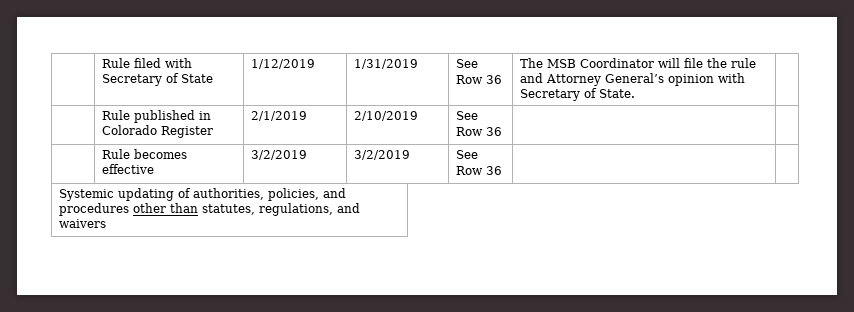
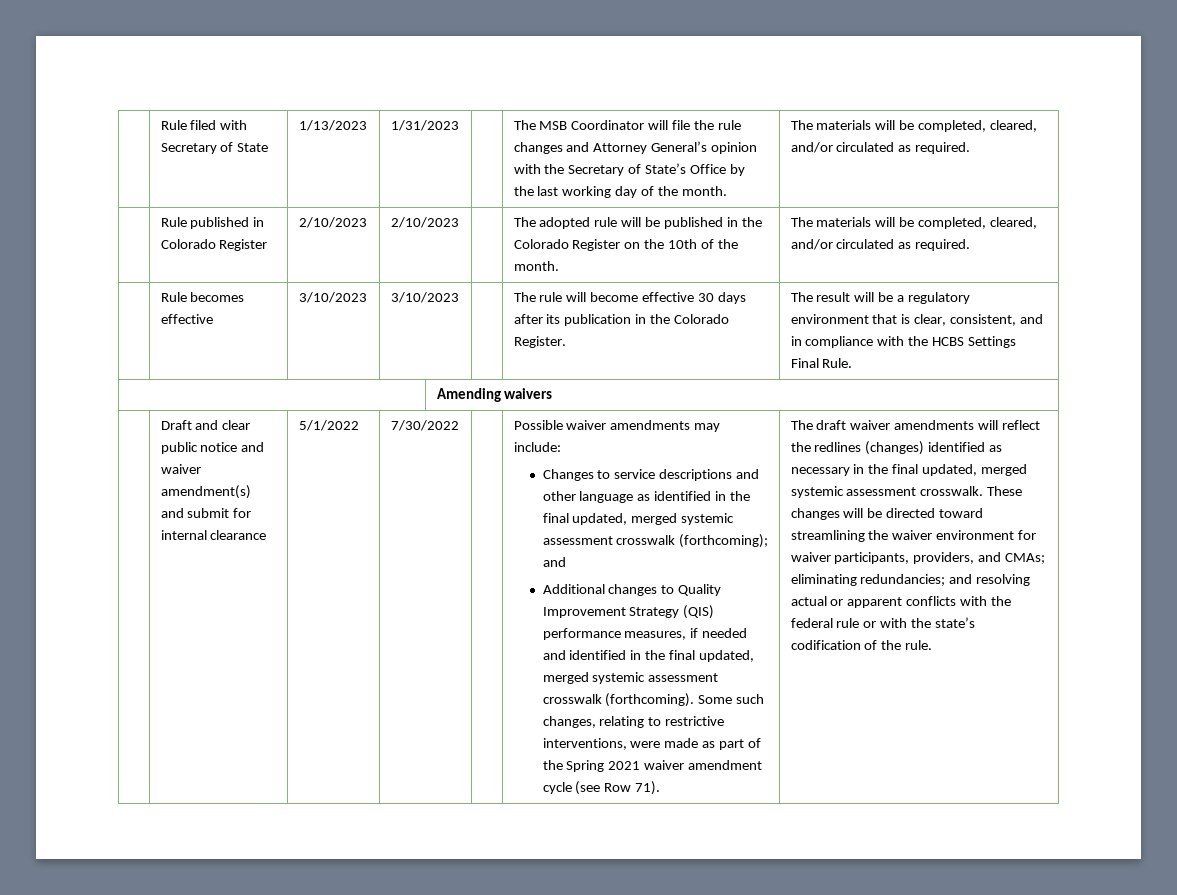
[251,59,316,69] [354,59,419,69] [456,59,479,68] [456,75,503,84] 1/12/2019 | 1/31/2019 | See Row 36 -> [298,120,367,131] [390,120,459,131] 1/13/2023 | 1/31/2023 |
(757, 63) none -> [513,142,563,154] changes
[520,88,636,101] Secretary of State. | -> [544,163,746,176] [513,186,728,198] [790,120,1038,132] [790,142,971,154] the Secretary of State’s Office by the last working day of the month. | The materials will be completed, cleared, and/or circulated as required.
[251,111,308,121] [354,111,419,121] [456,111,479,120] [456,127,503,136] [102,149,188,159] [102,164,155,174] [251,150,308,160] [354,150,411,160] [456,150,479,159] [456,166,503,175] [59,188,347,201] [59,203,361,216] [59,219,107,228] 2/1/2019 | 2/10/2019 | See Row 36 | | // | Rule becomes effective | 3/2/2019 | 3/2/2019 | See Row 36 | | // Systemic updating of authorities, policies, and procedures other than statutes, regulations, and waivers -> [298,217,367,228] [390,217,459,228] [513,217,762,229] [513,239,739,251] [513,261,559,271] [790,217,1038,229] [790,239,971,251] [160,292,245,302] [160,314,213,324] [298,292,367,303] [390,292,459,303] [513,292,747,304] [513,314,730,326] [513,336,566,348] [790,292,971,304] [790,314,1044,326] [790,336,1017,348] [790,358,853,368] [436,388,553,402] [160,420,251,430] [160,442,265,454] [160,464,201,474] [160,485,251,499] [160,508,252,518] [160,530,267,540] [298,420,359,431] [390,420,459,431] [513,420,721,432] [513,442,561,452] [542,469,760,481] [542,491,751,503] [542,513,735,525] [542,534,769,548] [542,557,566,567] [542,584,722,596] [542,605,715,619] [542,628,748,640] [542,650,755,662] [542,672,719,684] [542,693,765,707] [542,716,725,728] [542,738,762,750] [542,760,763,772] [542,781,661,795] [790,420,1041,430] [790,441,1003,455] [790,464,1028,476] [790,486,1023,498] [790,508,984,520] [790,530,1037,542] [790,552,1046,564] [790,574,1031,586] [790,596,1012,608] [790,617,976,628] [790,640,933,650] 2/10/2023 | 2/10/2023 | | The adopted rule will be published in the Colorado Register on the 10th of the month. | The materials will be completed, cleared, and/or circulated as required. // | Rule becomes effective | 3/10/2023 | 3/10/2023 | | The rule will become effective 30 days after its publication in the Colorado Register. | The result will be a regulatory environment that is clear, consistent, and in compliance with the HCBS Settings Final Rule. // | Amending waivers // | Draft and clear public notice and waiver amendment(s) and submit for internal clearance | 5/1/2022 | 7/30/2022 | | Possible waiver amendments may include: // Changes to service descriptions and other language as identified in the final updated, merged systemic assessment crosswalk (forthcoming); and // Additional changes to Quality Improvement Strategy (QIS) performance measures, if needed and identified in the final updated, merged systemic assessment crosswalk (forthcoming). Some such changes, relating to restrictive interventions, were made as part of the Spring 2021 waiver amendment cycle (see Row 71). | The draft waiver amendments will reflect the redlines (changes) identified as necessary in the final updated, merged systemic assessment crosswalk. These changes will be directed toward streamlining the waiver environment for waiver participants, providers, and CMAs; eliminating redundancies; and resolving actual or apparent conflicts with the federal rule or with the state’s codification of the rule.

